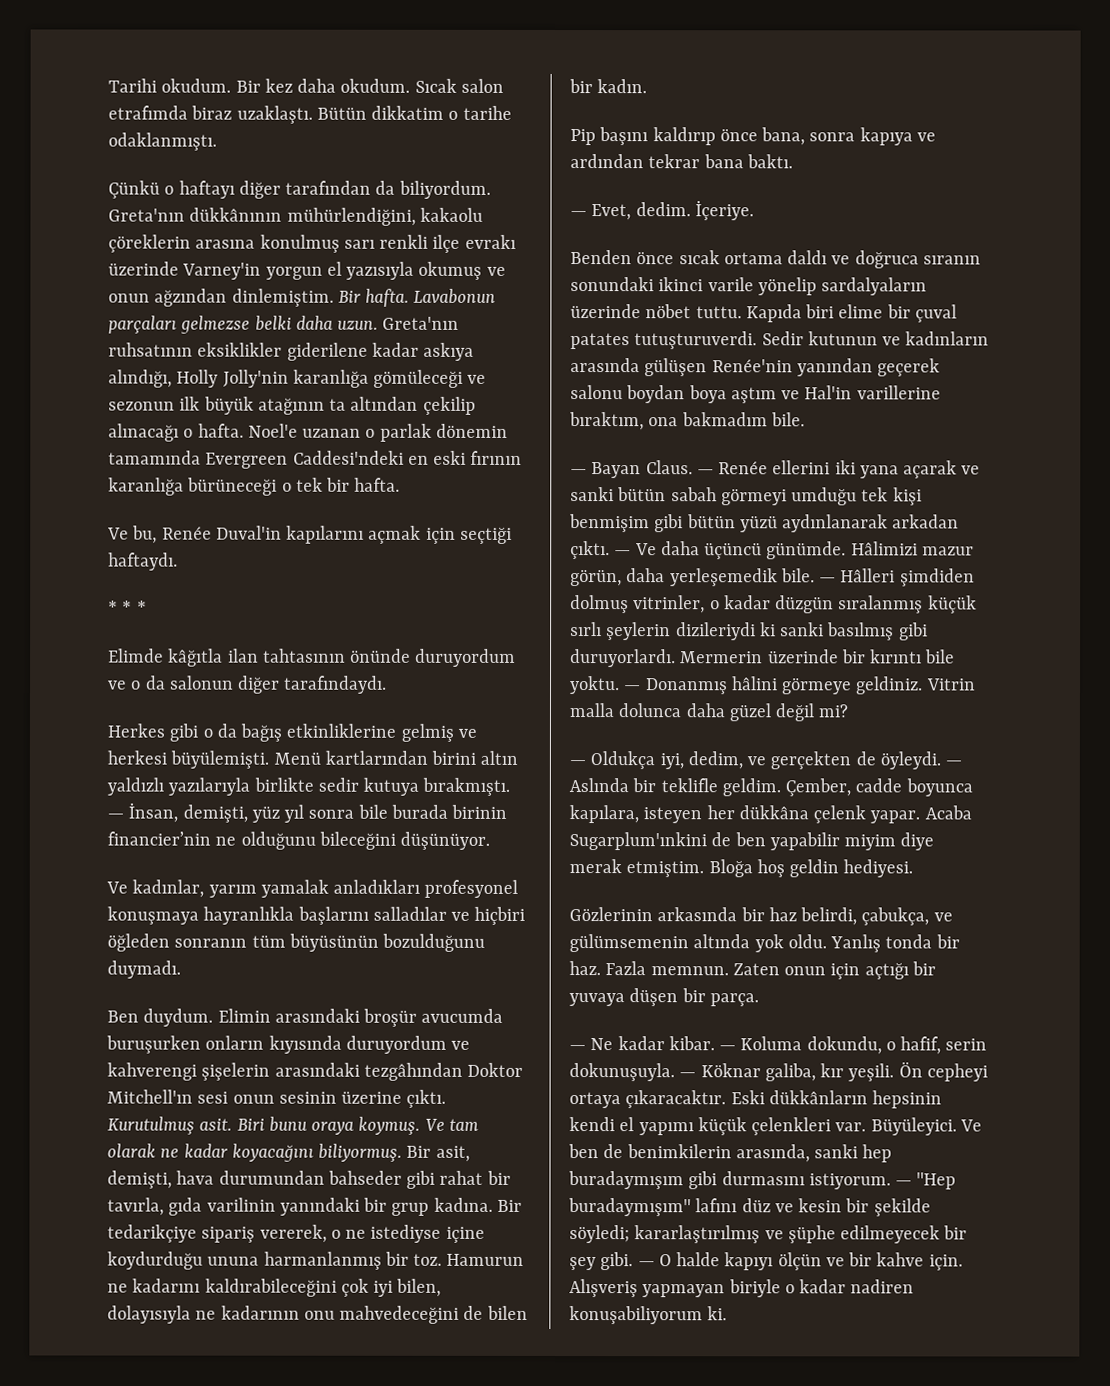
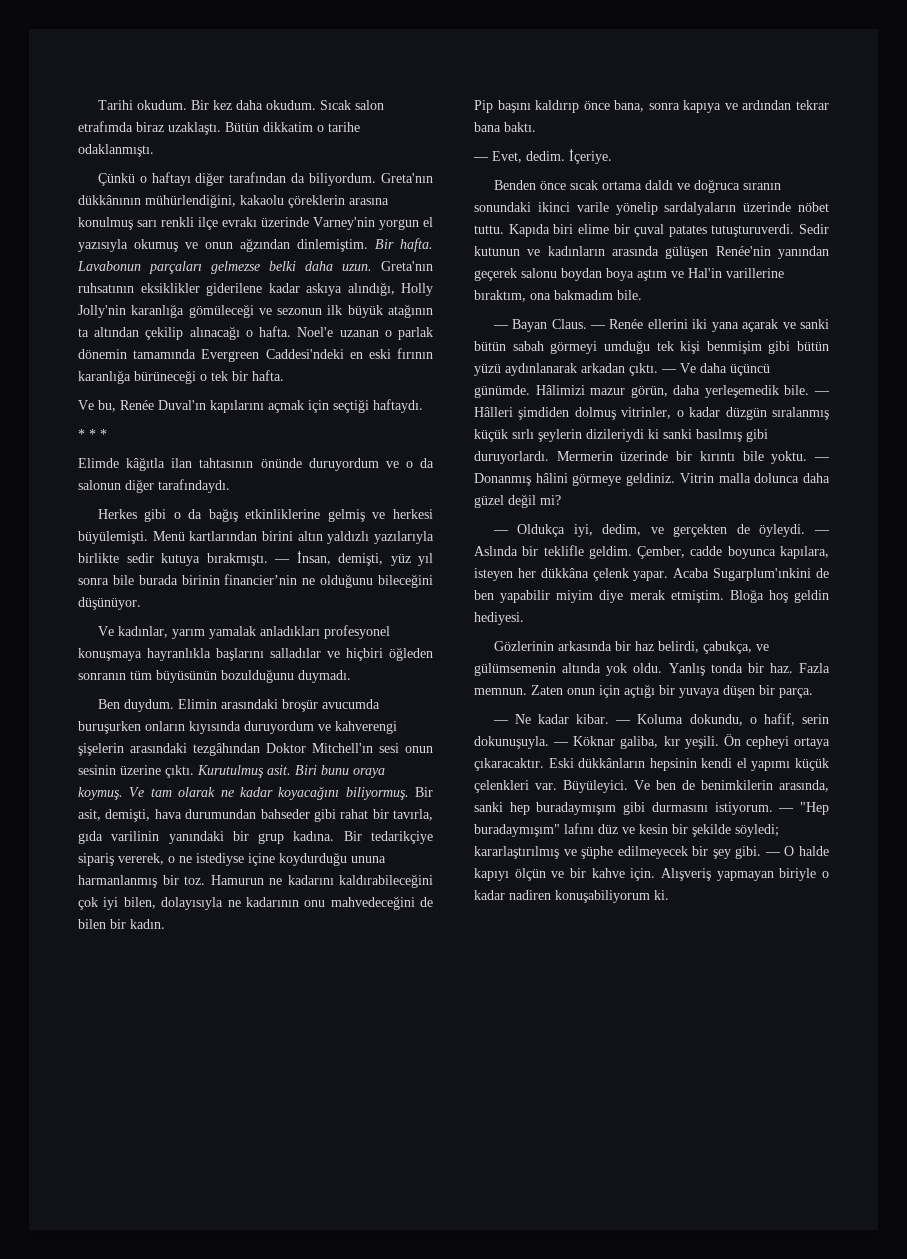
[182,262,262,280] Varney'in -> [313,217,375,230] Varney'nin
[215,525,282,540] Duval'in -> [158,400,206,410] Duval'ın

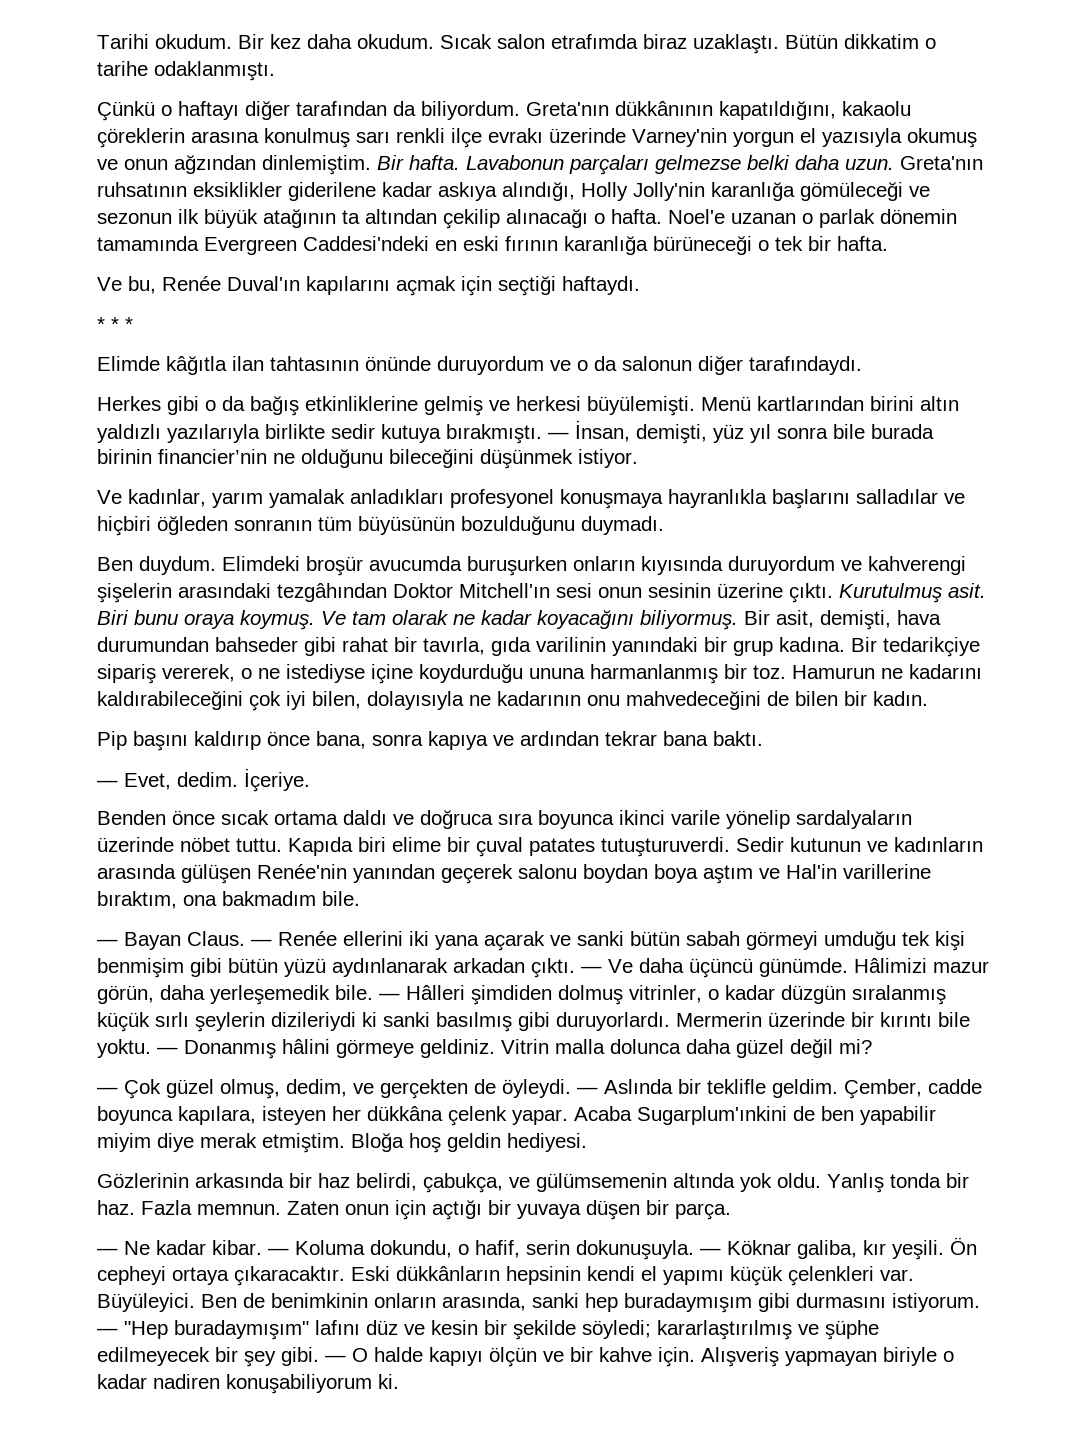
[145,194,236,208] mühürlendiğini, -> [719,101,836,120] kapatıldığını,
[78,597,141,610] düşünüyor. -> [480,449,638,469] düşünmek istiyor.
[177,699,278,709] Elimin arasındaki -> [222,556,300,571] Elimdeki
[742,183,781,190] [474,202,531,212] sıranın sonundaki -> [498,810,614,829] sıra boyunca
[517,524,593,537] Oldukça iyi, -> [124,1079,280,1099] Çok güzel olmuş,
[634,780,773,790] Ve ben de benimkilerin -> [201,1293,436,1308] Ben de benimkinin onların

